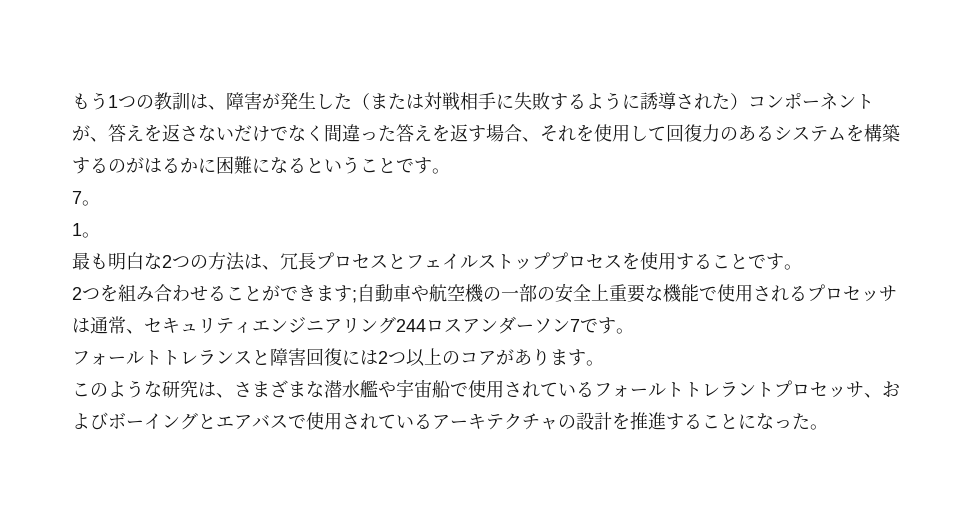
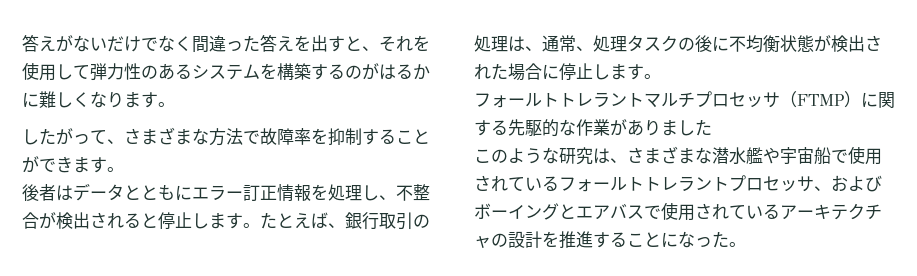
[72,92,874,111] [72,124,198,142] もう1つの教訓は、障害が発生した（または対戦相手に失敗するように誘導された）コンポーネントが、答えを返さ -> [22,34,73,52] 答えが
[450,124,522,142] 返す場合 -> [311,35,362,52] 出すと
[666,124,720,142] 回復力 -> [90,63,141,81] 弾力性
[216,156,450,174] [72,191,100,206] [72,223,100,238] [72,252,802,271] [72,283,897,303] [72,316,598,334] 困難になるということです。 // 7。 // 1。 // 最も明白な2つの方法は、冗長プロセスとフェイルストッププロセスを使用することです。 // 2つを組み合わせることができます;自動車や航空機の一部の安全上重要な機能で使用されるプロセッサは通常、セキュリティエンジニアリング244ロスアンダーソン7で -> [39,91,175,108] [22,127,430,146] [22,156,124,173] [22,183,430,202] [22,212,430,230] [474,35,882,53] [474,63,627,81] 難しくなります。 // したがって、さまざまな方法で故障率を抑制することができます。 // 後者はデータとともにエラー訂正情報を処理し、不整合が検出されると停止します。たとえば、銀行取引の処理は、通常、処理タスクの後に不均衡状態が検出された場合に停止しま
[234,348,496,367] スと障害回復には2つ以上のコア -> [627,91,895,108] [474,119,610,137] トマルチプロセッサ（FTMP）に関する先駆的な作業
[568,349,604,366] す。 -> [678,119,712,136] した

